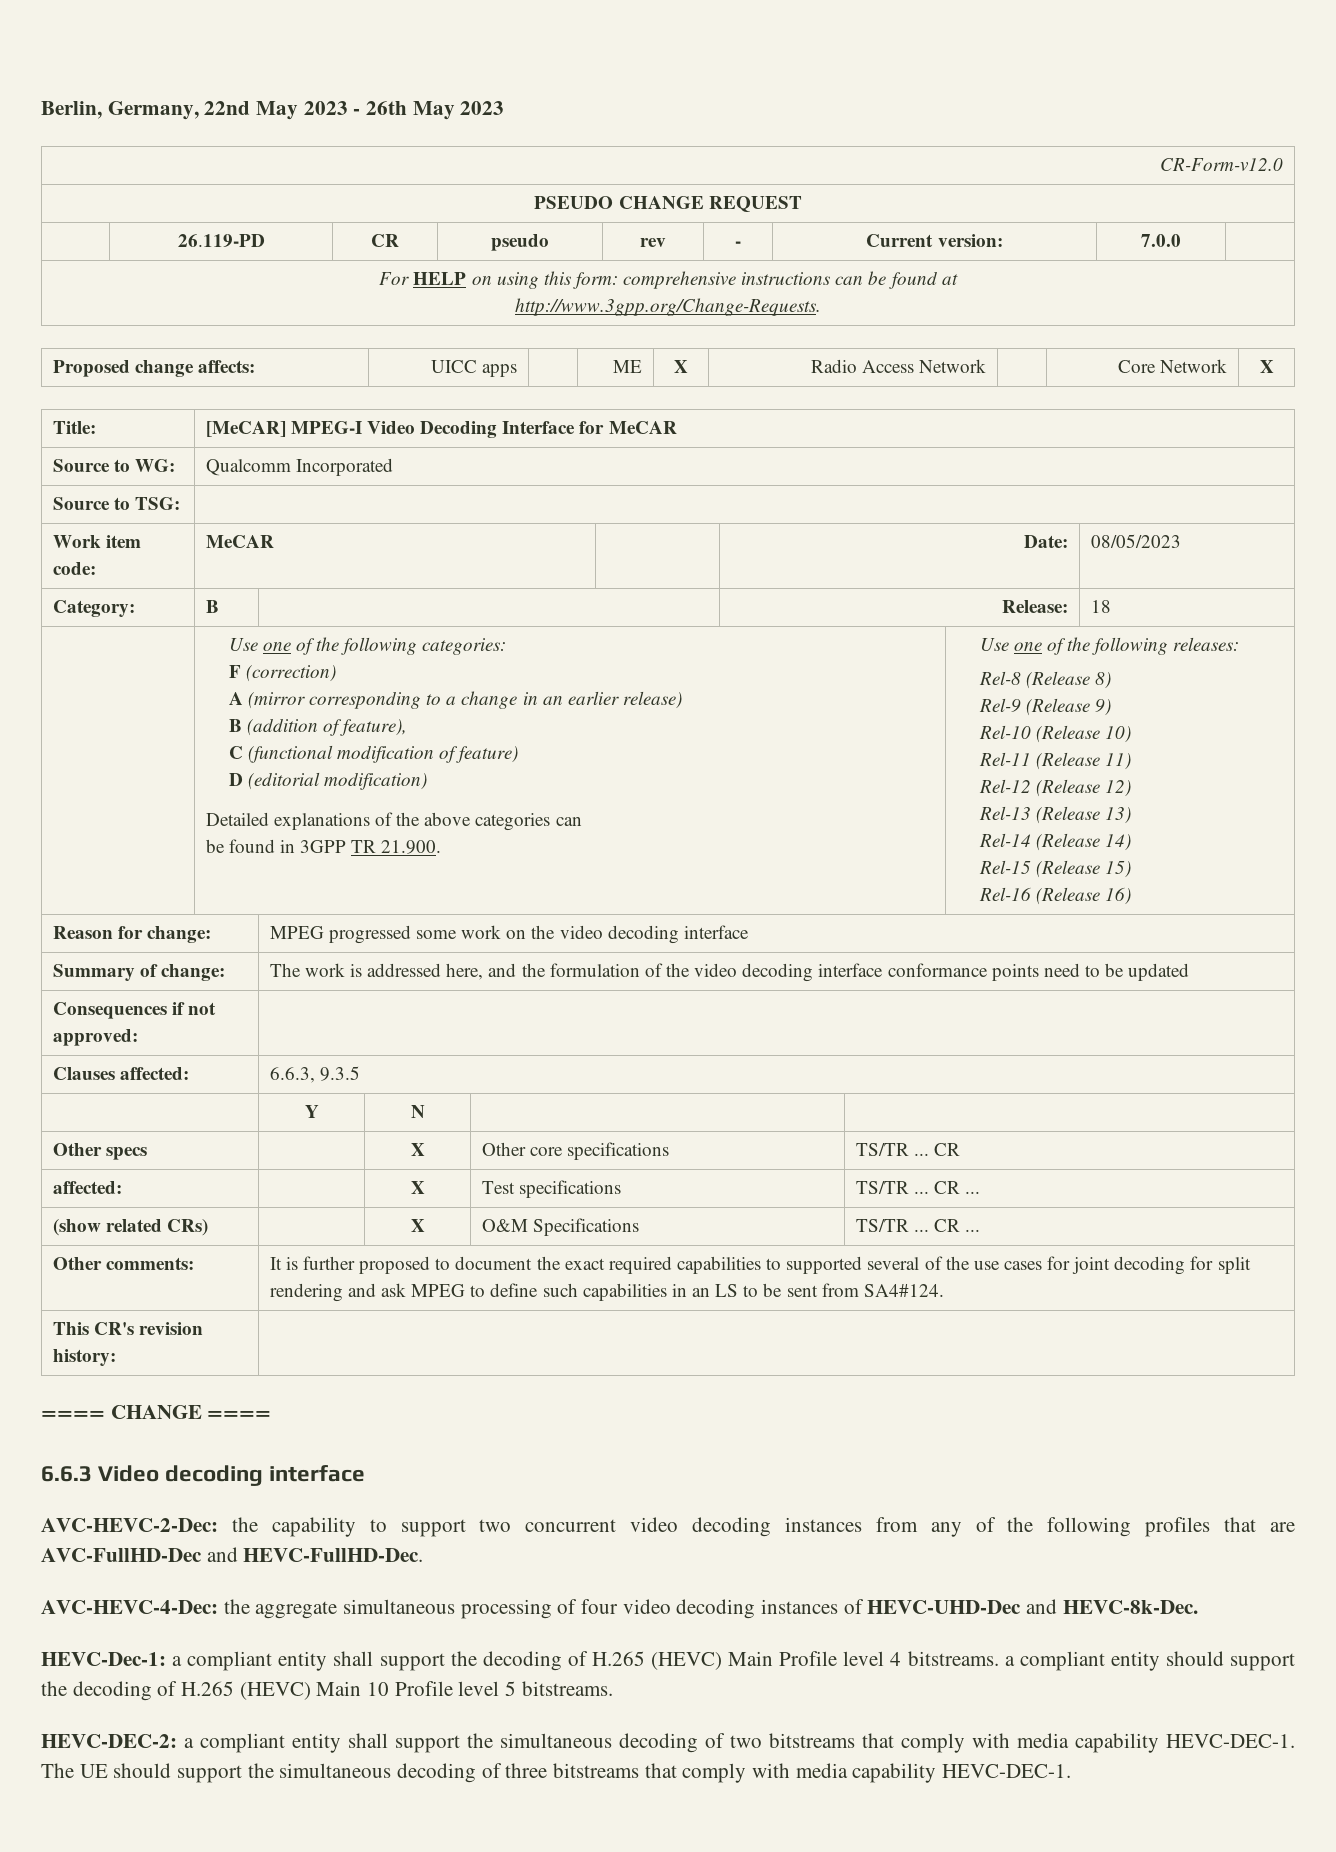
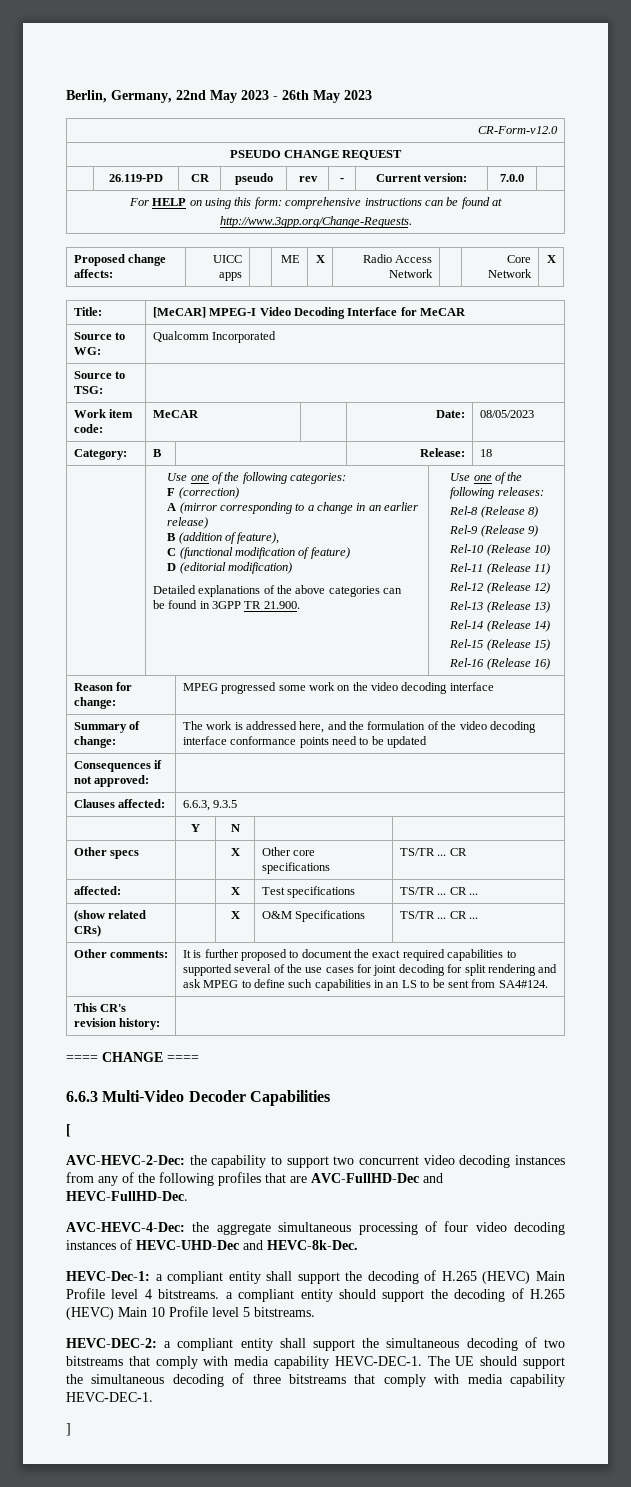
[98,1465,366,1486] Video decoding interface -> [102,1090,330,1106] [66,1124,71,1137] Multi-Video Decoder Capabilities // [
(1072, 1771) none -> [66,1423,71,1436] // ]

